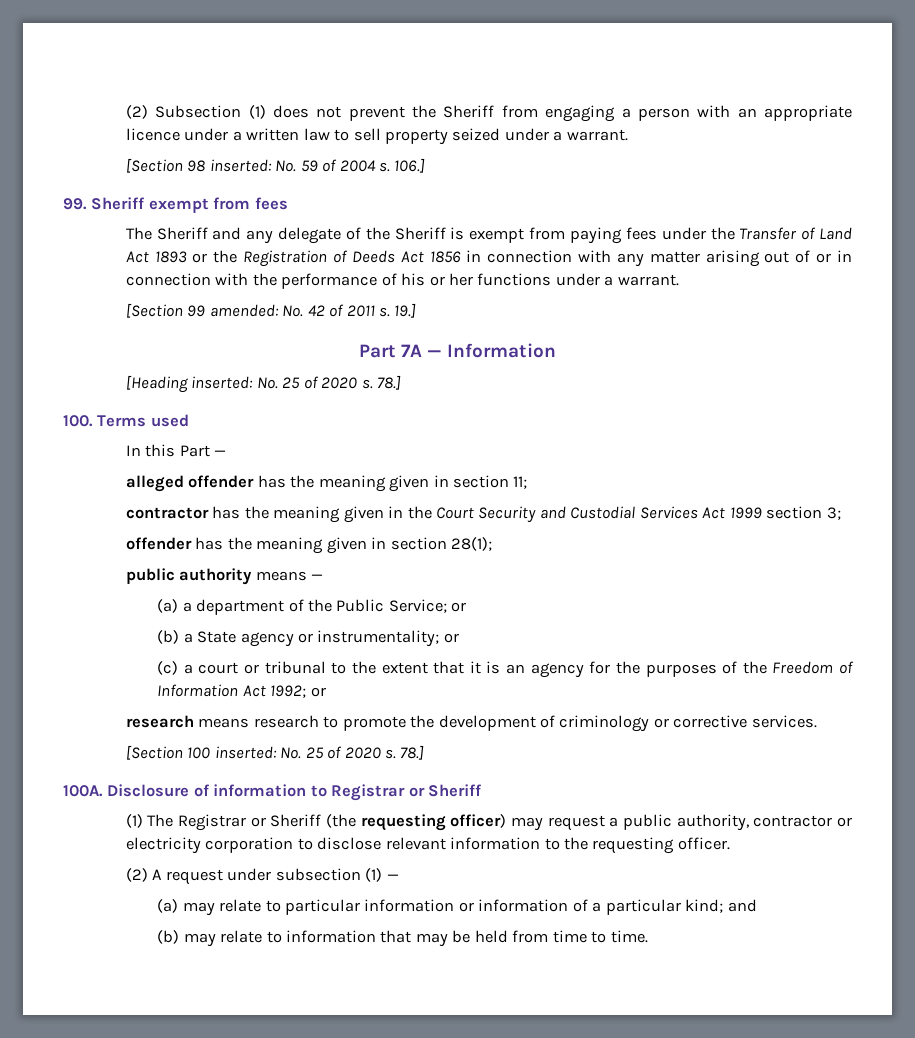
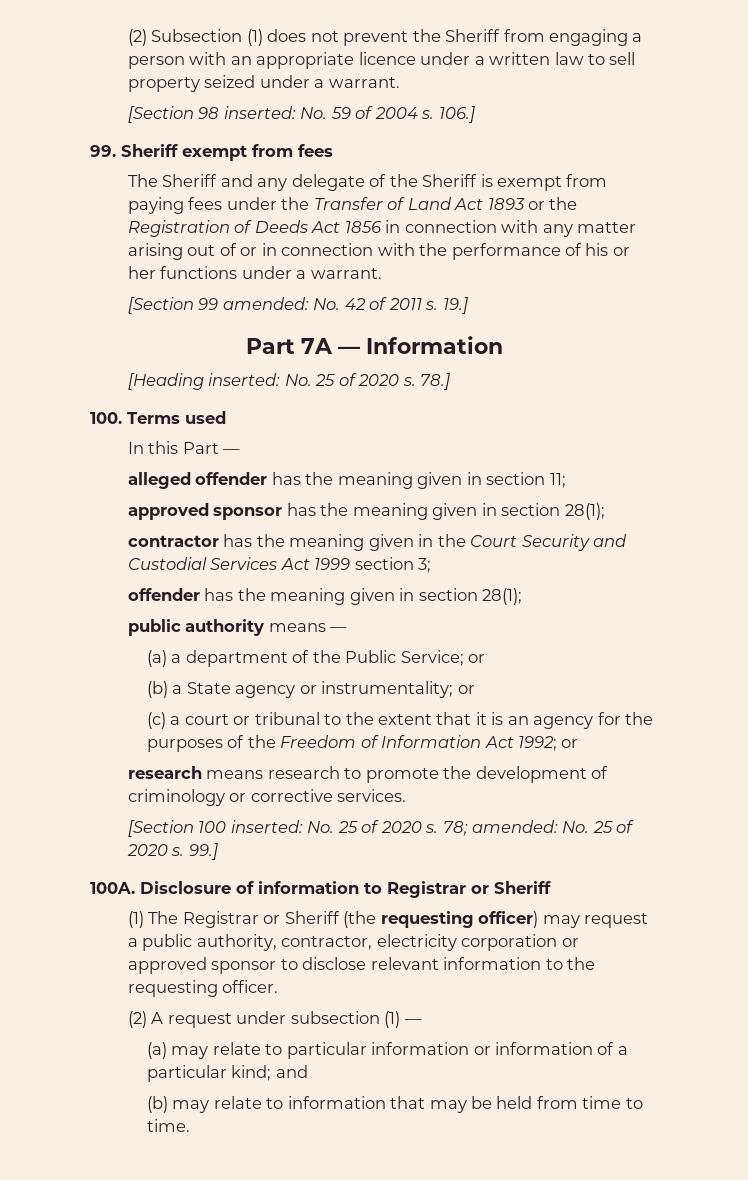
(528, 482) none -> [127,503,605,520] // approved sponsor has the meaning given in section 28(1);
[400,745,425,760] 78.] -> [442,820,635,836] [126,843,218,860] 78; amended: No. 25 of 2020 s. 99.]
[753,815,852,827] [125,837,294,854] contractor or electricity corporation -> [281,934,579,951] [127,957,277,974] contractor, electricity corporation or approved sponsor

